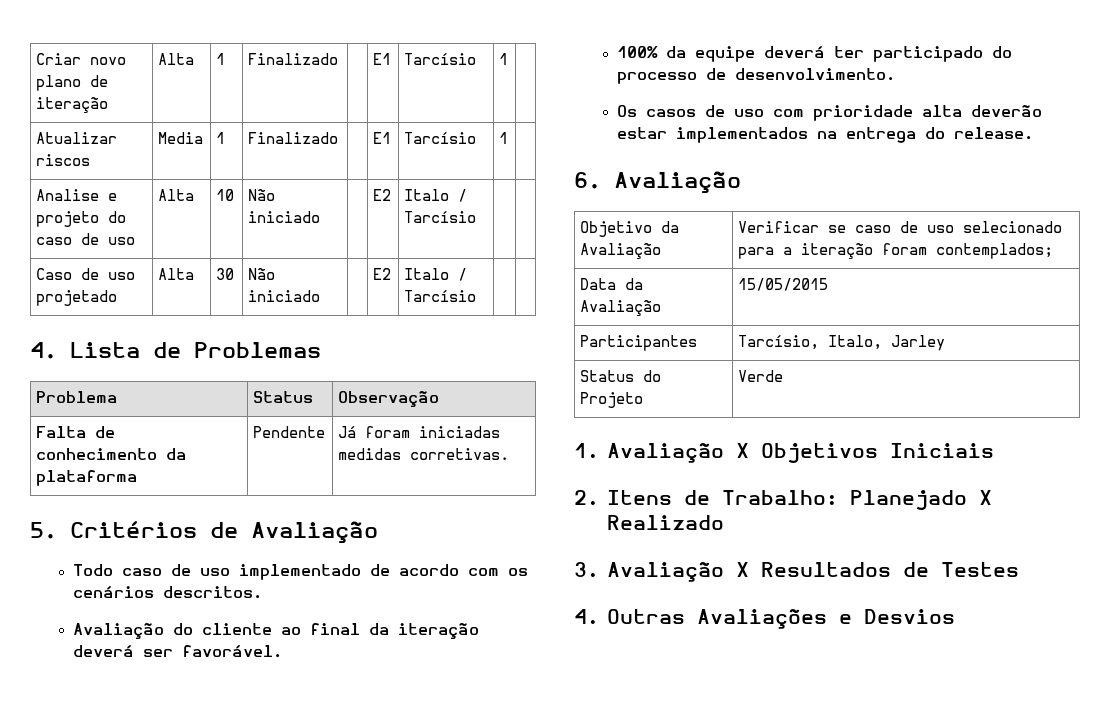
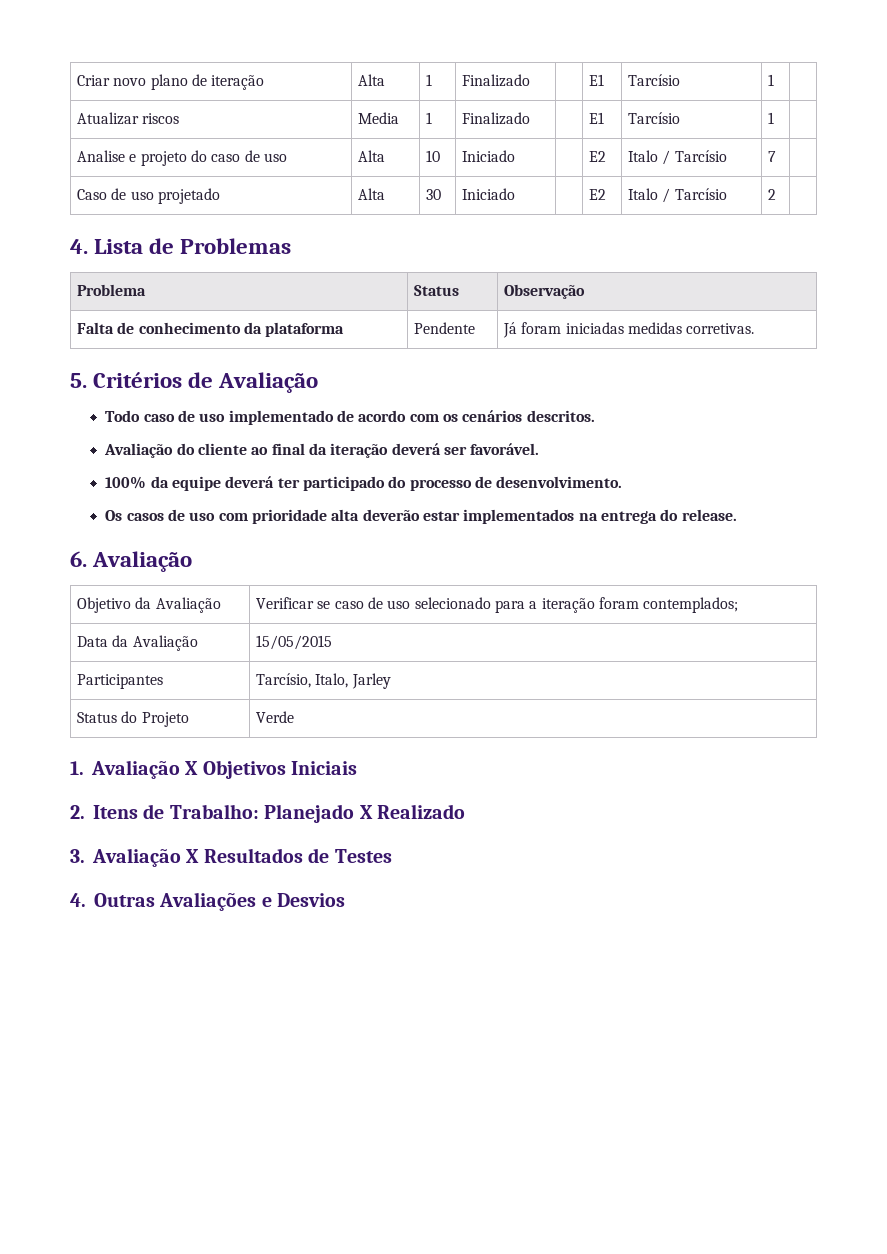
[248,189,276,201] [248,211,321,223] [373,189,392,201] [404,189,468,202] [404,211,477,223] Não iniciado | | E2 | Italo / Tarcísio | -> [462,150,516,162] [589,151,607,162] [628,150,727,165] [768,151,777,162] Iniciado | | E2 | Italo / Tarcísio | 7
[248,268,276,280] [248,290,321,302] [373,268,392,280] [404,268,468,281] [404,290,477,302] Não iniciado | | E2 | Italo / Tarcísio | -> [462,188,516,200] [589,189,607,200] [628,188,727,203] [768,189,777,200] Iniciado | | E2 | Italo / Tarcísio | 2

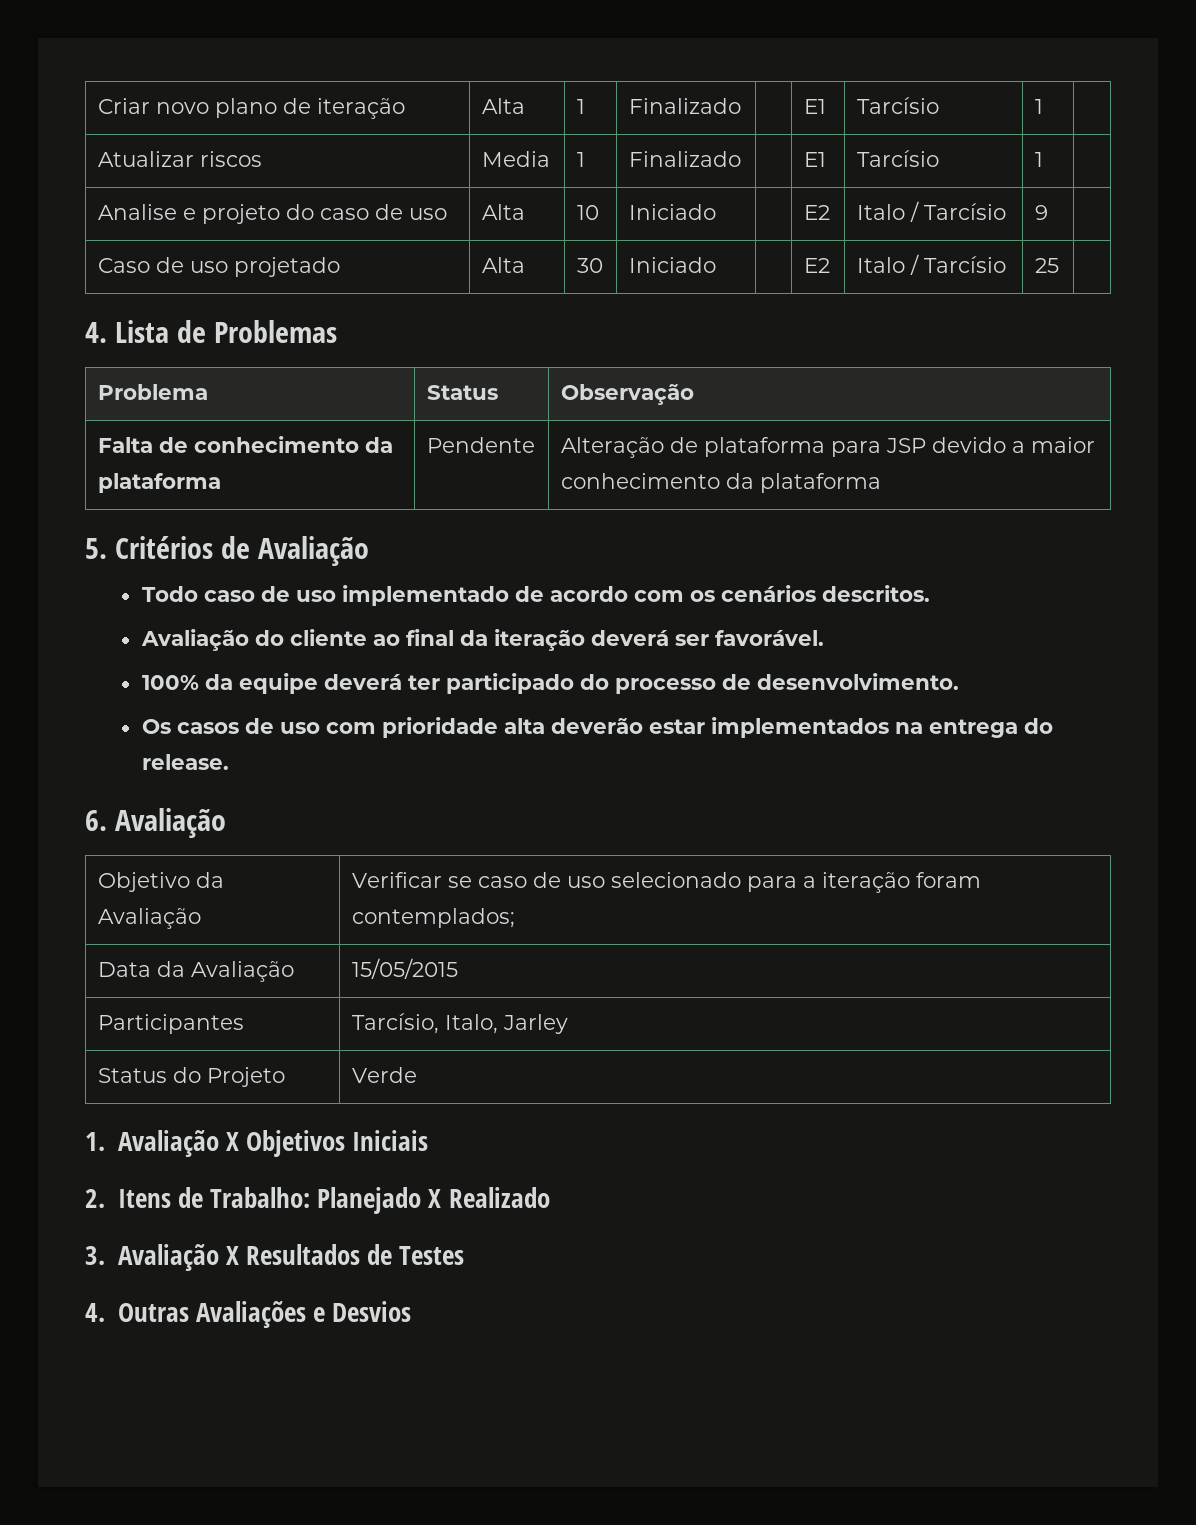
[768,151,777,162] 7 -> [1034,205,1048,220] 9
[768,189,777,200] 2 -> [1034,258,1059,273] 25
[503,322,755,338] Já foram iniciadas medidas corretivas. -> [560,437,1095,458] [560,473,881,493] Alteração de plataforma para JSP devido a maior conhecimento da plataforma

